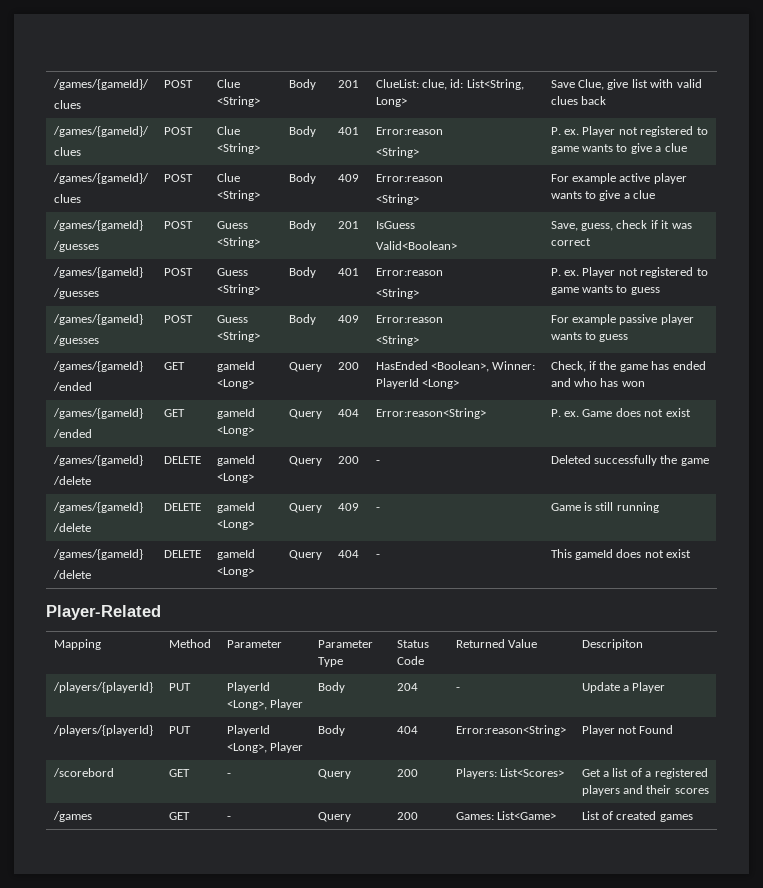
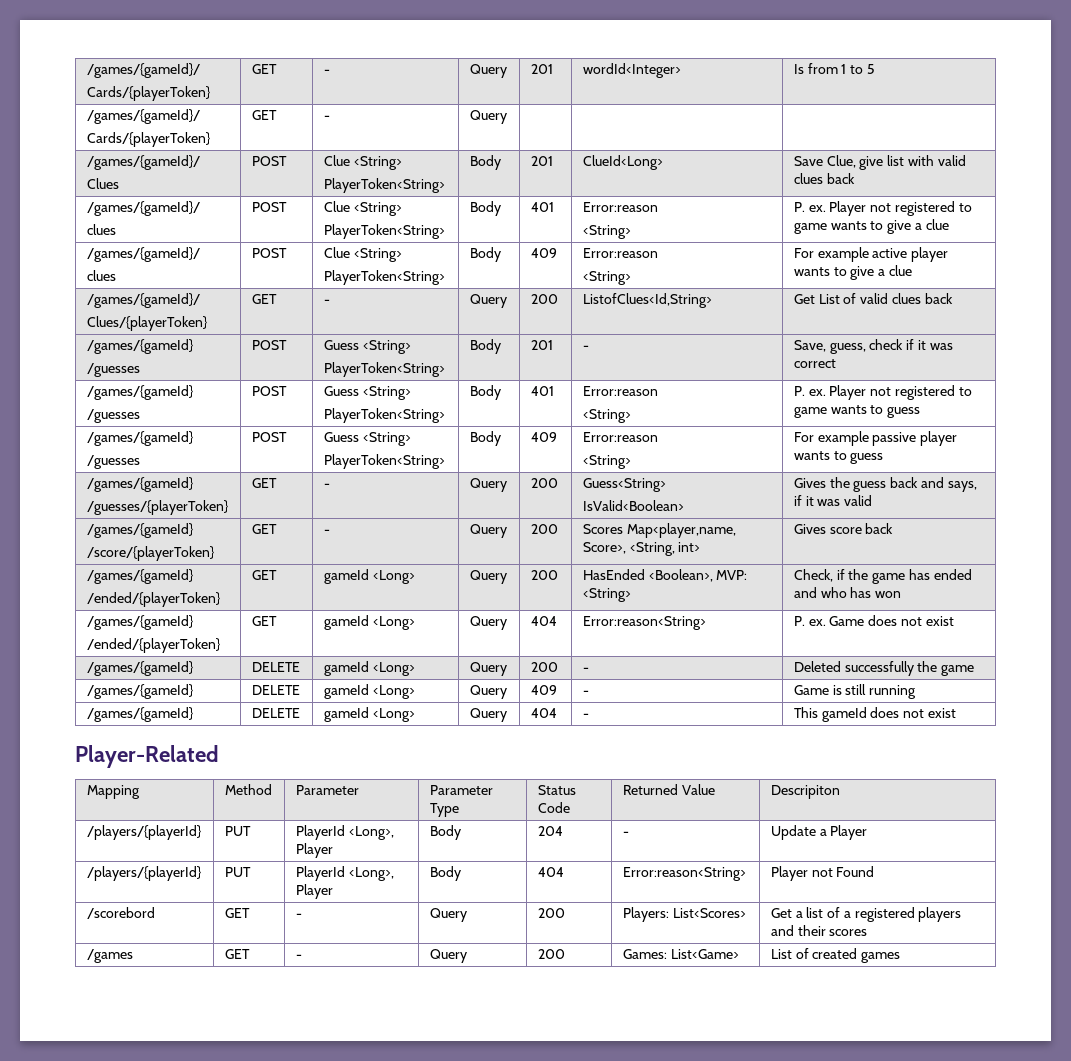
[52,79,149,90] [53,100,81,109] [163,80,193,88] [216,79,240,88] [216,96,260,107] [288,79,316,90] [337,80,359,88] [375,79,524,90] [375,97,407,107] /games/{gameId}/ // clues | POST | Clue <String> | Body | 201 | ClueList: clue, id: List<String, Long> -> [86,63,200,78] [86,86,210,101] [251,64,277,74] [323,69,330,74] [469,64,507,78] [530,64,553,74] [582,63,681,78] [793,63,875,74] [86,109,200,124] [86,132,210,147] [251,110,277,120] [323,115,330,120] [469,110,507,124] [86,155,200,170] [86,178,119,189] [251,156,287,166] [323,155,402,170] [323,178,445,193] [469,155,501,170] [530,156,553,166] [582,155,663,170] /games/{gameId}/ // Cards/{playerToken} | GET | - | Query | 201 | wordId<Integer> | Is from 1 to 5 // /games/{gameId}/ // Cards/{playerToken} | GET | - | Query | | | // /games/{gameId}/ // Clues | POST | Clue <String> // PlayerToken<String> | Body | 201 | ClueId<Long>
(260, 148) none -> [323,224,445,239] // PlayerToken<String>
(260, 195) none -> [323,270,445,285] // PlayerToken<String>
[52,220,143,231] [52,241,99,252] [163,221,193,229] [216,221,248,229] [216,237,260,248] [288,220,316,231] [337,221,359,229] [375,221,415,229] [375,241,457,250] // /games/{gameId} // /guesses | POST | Guess <String> | Body | 201 | IsGuess // Valid<Boolean> -> [86,293,200,308] [86,316,207,331] [251,294,277,304] [323,299,330,304] [469,294,507,308] [530,294,558,304] [582,293,712,308] [793,293,953,304] [86,339,193,354] [86,363,140,377] [251,340,287,350] [323,340,411,354] [323,362,445,377] [469,339,501,354] [530,340,553,350] [582,345,589,350] // /games/{gameId}/ // Clues/{playerToken} | GET | - | Query | 200 | ListofClues<Id,String> | Get List of valid clues back // /games/{gameId} // /guesses | POST | Guess <String> // PlayerToken<String> | Body | 201 | -
(260, 289) none -> [323,408,445,423] // PlayerToken<String>
(260, 336) none -> [323,454,445,469] // PlayerToken<String>
[52,382,92,391] /ended -> [86,500,228,515] [251,478,277,488] [323,483,330,488] [469,478,507,492] [530,478,558,488] [582,478,666,492] [582,500,684,511] [793,477,977,492] [793,495,873,506] [86,523,193,538] [86,546,214,561] [251,524,277,534] [323,529,330,534] [469,524,507,538] [530,524,558,534] [582,523,736,538] [582,542,701,556] [793,523,894,534] [86,569,193,584] [86,592,220,607] /guesses/{playerToken} | GET | - | Query | 200 | Guess<String> // IsValid<Boolean> | Gives the guess back and says, if it was valid // /games/{gameId} // /score/{playerToken} | GET | - | Query | 200 | Scores Map<player,name, Score>, <String, int> | Gives score back // /games/{gameId} // /ended/{playerToken}
[492,361,536,370] [375,378,460,389] Winner: PlayerId <Long> -> [716,570,748,580] [582,588,631,602] MVP: <String>
[52,429,92,438] /ended -> [86,638,220,653] /ended/{playerToken}
[52,476,91,485] // /delete -> (193, 668) none
[52,523,91,532] // /delete -> (193, 691) none
[52,570,91,579] // /delete -> (193, 714) none

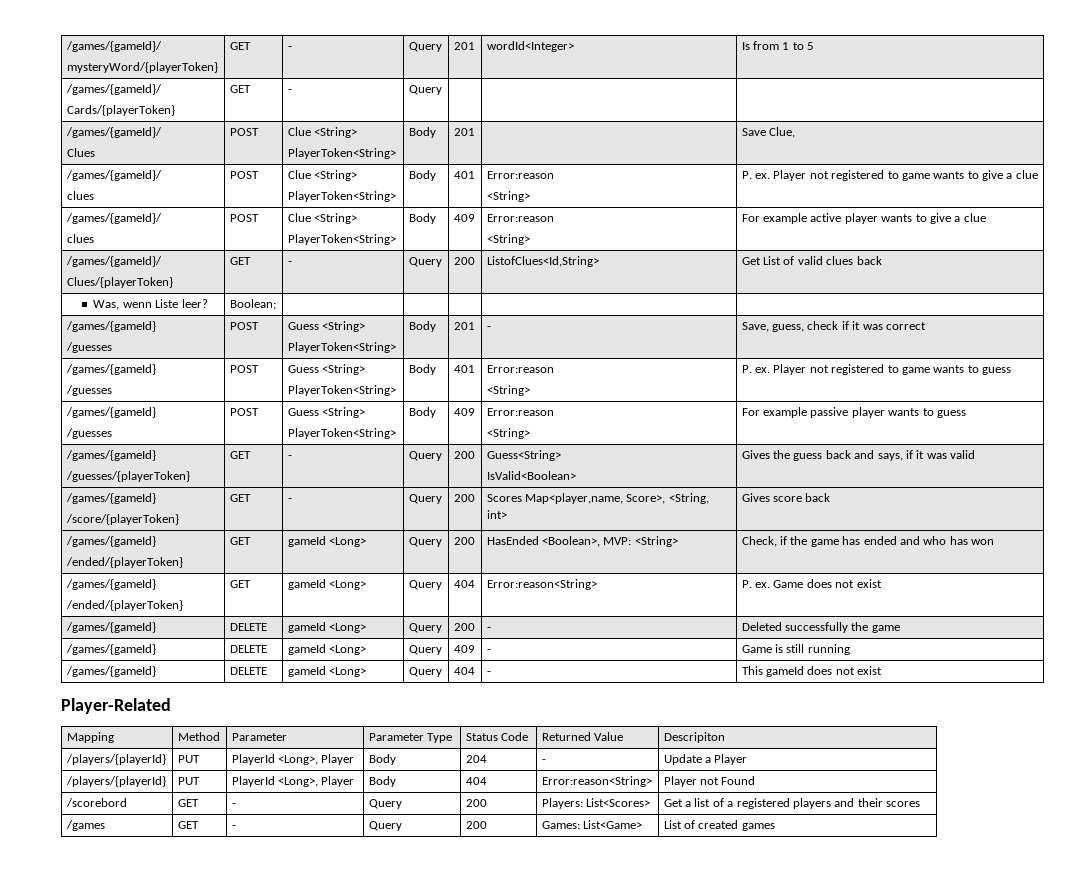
[86,63,200,78] [86,86,210,101] /games/{gameId}/ // Cards/{playerToken} -> [65,41,162,52] [66,62,218,73] /games/{gameId}/ // mysteryWord/{playerToken}
[582,155,663,170] ClueId<Long> -> (475, 132) none
[859,155,966,170] [793,173,855,184] give list with valid clues back -> (796, 132) none
(953, 298) none -> [93,299,208,310] [229,299,276,310] // Was, wenn Liste leer? | Boolean; | | | | |

